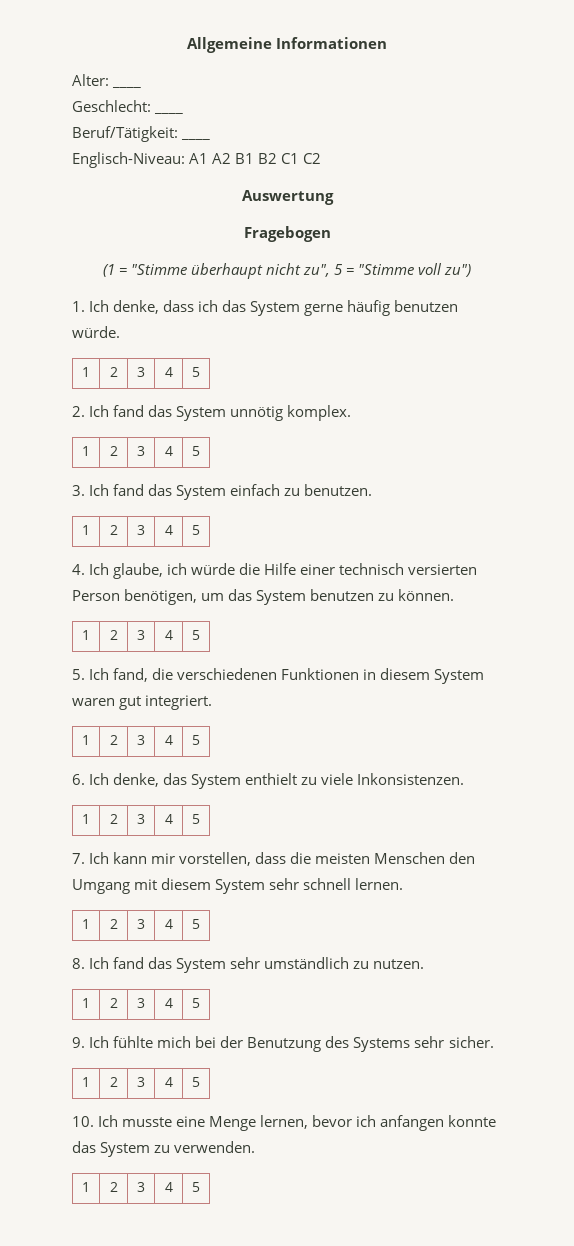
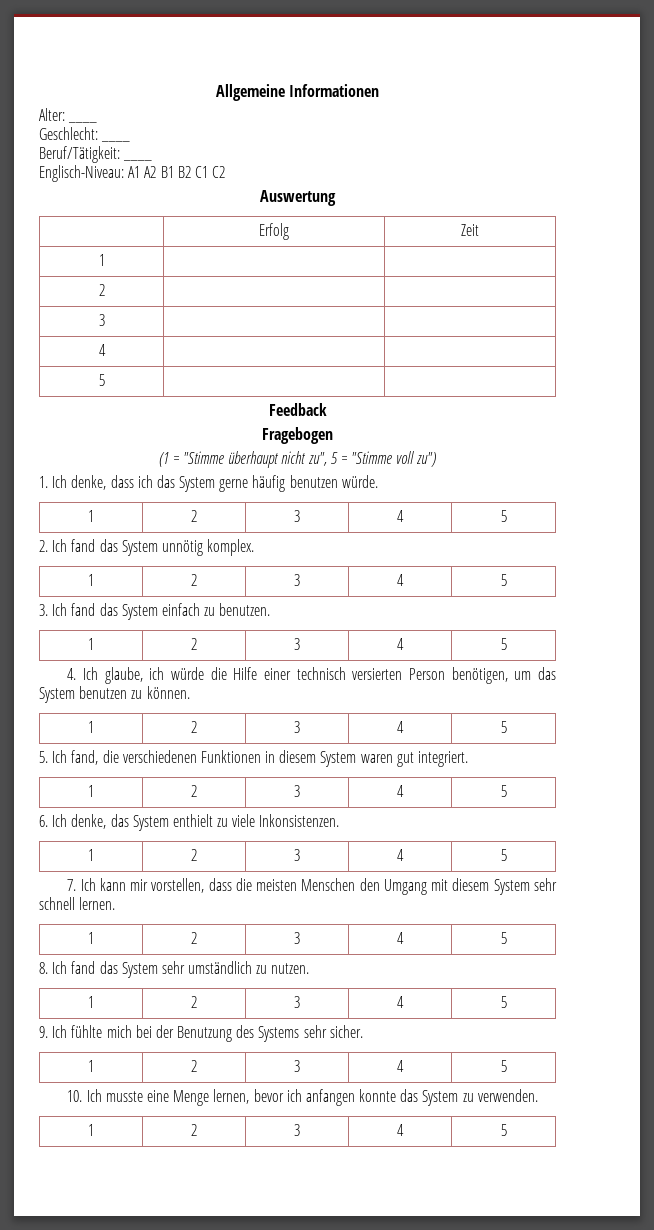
(334, 197) none -> [259,223,289,240] [461,224,479,236] [98,254,105,266] [98,284,105,296] [98,314,105,326] [98,344,106,356] [98,374,105,386] [268,403,327,416] // | Erfolg | Zeit // 1 | | // 2 | | // 3 | | // 4 | | // 5 | | // Feedback

